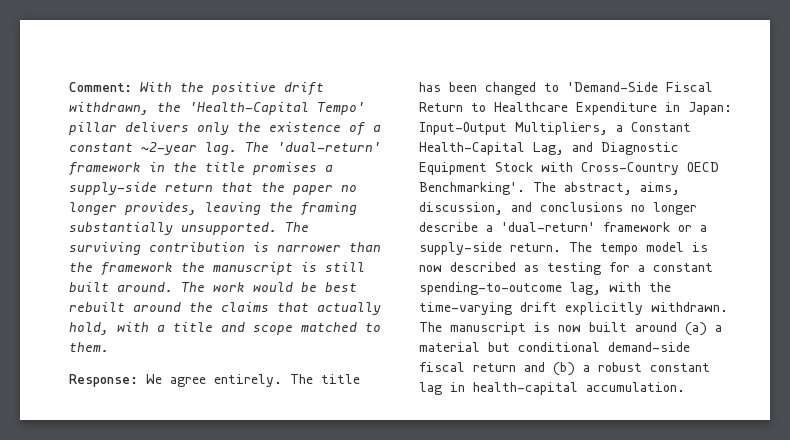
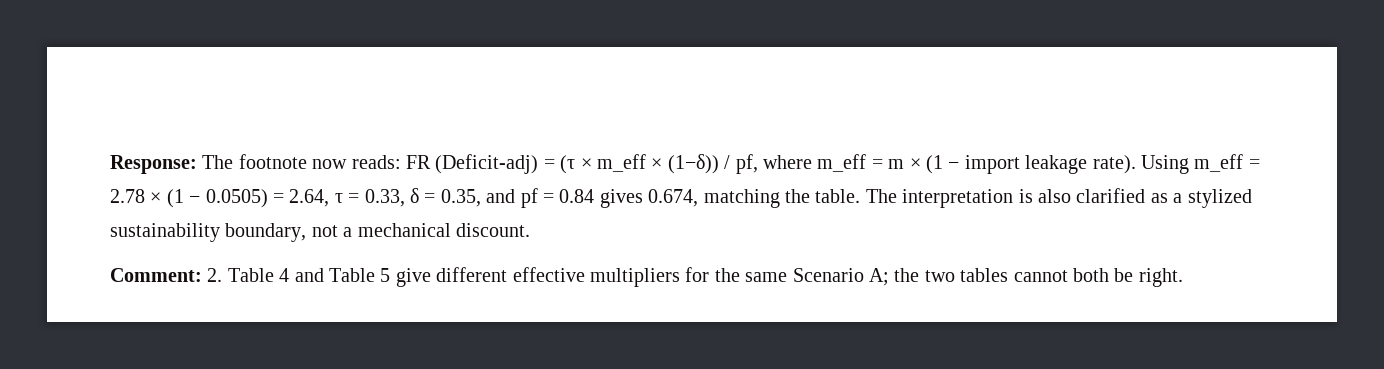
[69,82,324,96] [69,102,365,115] [69,122,381,136] [69,142,381,155] [69,162,333,176] [69,182,357,195] [69,202,357,216] [69,222,309,235] [69,242,381,255] [69,262,365,276] [69,282,357,292] [69,302,381,315] [69,322,381,335] [69,342,109,352] [69,374,360,387] [419,82,713,95] [419,102,732,115] [419,122,691,135] [419,142,679,155] [419,162,719,175] [419,182,680,195] [419,202,697,215] [419,222,707,232] [419,242,708,255] [419,262,713,275] [419,282,671,295] [419,302,728,315] [419,322,722,336] [419,342,690,352] [419,362,710,376] [419,382,685,395] Comment: With the positive drift withdrawn, the 'Health-Capital Tempo' pillar delivers only the existence of a constant ~2-year lag. The 'dual-return' framework in the title promises a supply-side return that the paper no longer provides, leaving the framing substantially unsupported. The surviving contribution is narrower than the framework the manuscript is still built around. The work would be best rebuilt around the claims that actually hold, with a title and scope matched to them. // Response: We agree entirely. The title has been changed to 'Demand-Side Fiscal Return to Healthcare Expenditure in Japan: Input-Output Multipliers, a Constant Health-Capital Lag, and Diagnostic Equipment Stock with Cross-Country OECD Benchmarking'. The abstract, aims, discussion, and conclusions no longer describe a 'dual-return' framework or a supply-side return. The tempo model is now described as testing for a constant spending-to-outcome lag, with the time-varying drift explicitly withdrawn. The manuscript is now built around (a) a material but conditional demand-side fiscal return and (b) a robust constant lag in health-capital accumulation. -> [110,154,1260,174] [110,188,1252,208] [110,223,530,242] [110,267,1183,287] Response: The footnote now reads: FR (Deficit-adj) = (τ × m_eff × (1−δ)) / pf, where m_eff = m × (1 − import leakage rate). Using m_eff = 2.78 × (1 − 0.0505) = 2.64, τ = 0.33, δ = 0.35, and pf = 0.84 gives 0.674, matching the table. The interpretation is also clarified as a stylized sustainability boundary, not a mechanical discount. // Comment: 2. Table 4 and Table 5 give different effective multipliers for the same Scenario A; the two tables cannot both be right.

